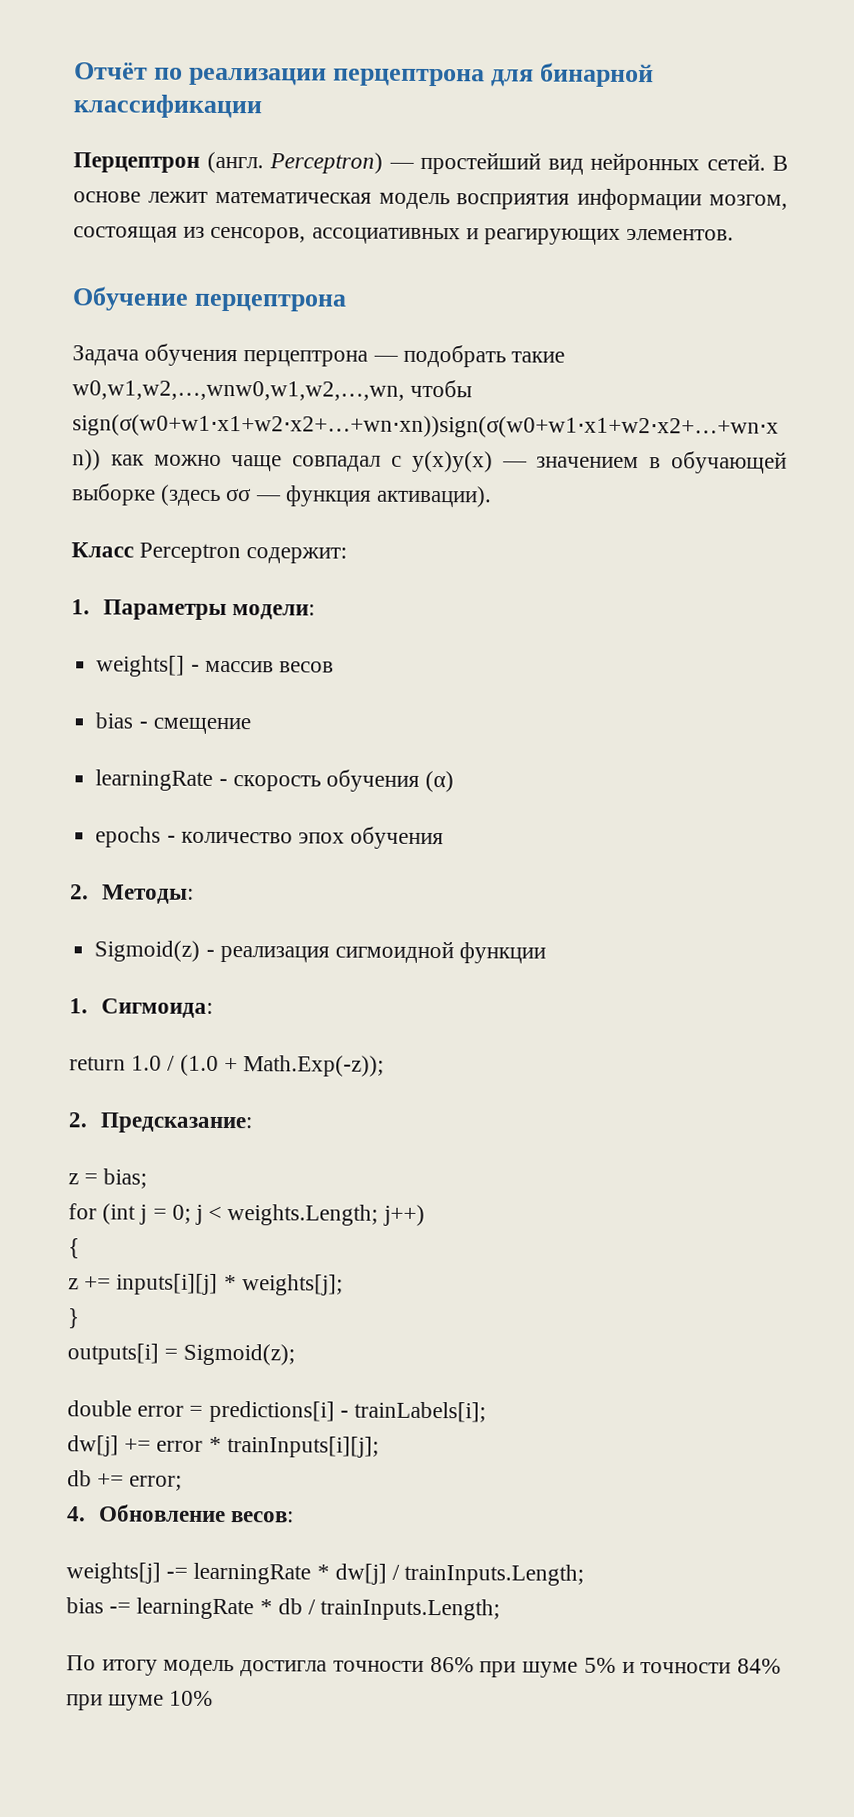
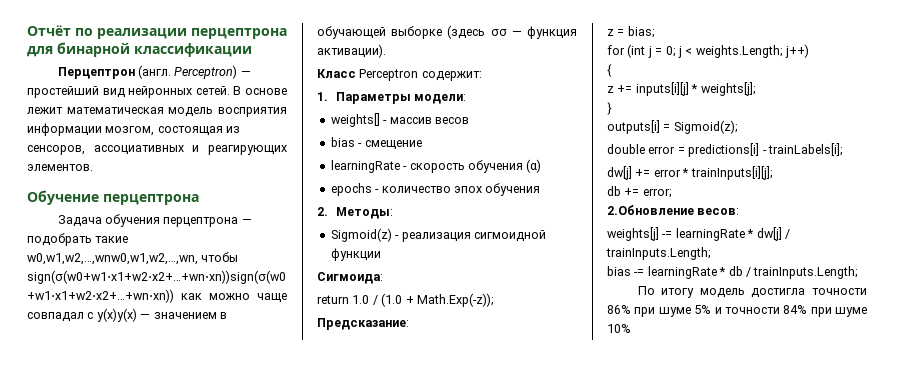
[69,998,88,1014] 1. -> (381, 254) none
[68,1112,87,1128] 2. -> (494, 300) none
[67,1504,226,1523] 4. Обновление -> [607,205,694,215] 2.Обновление

